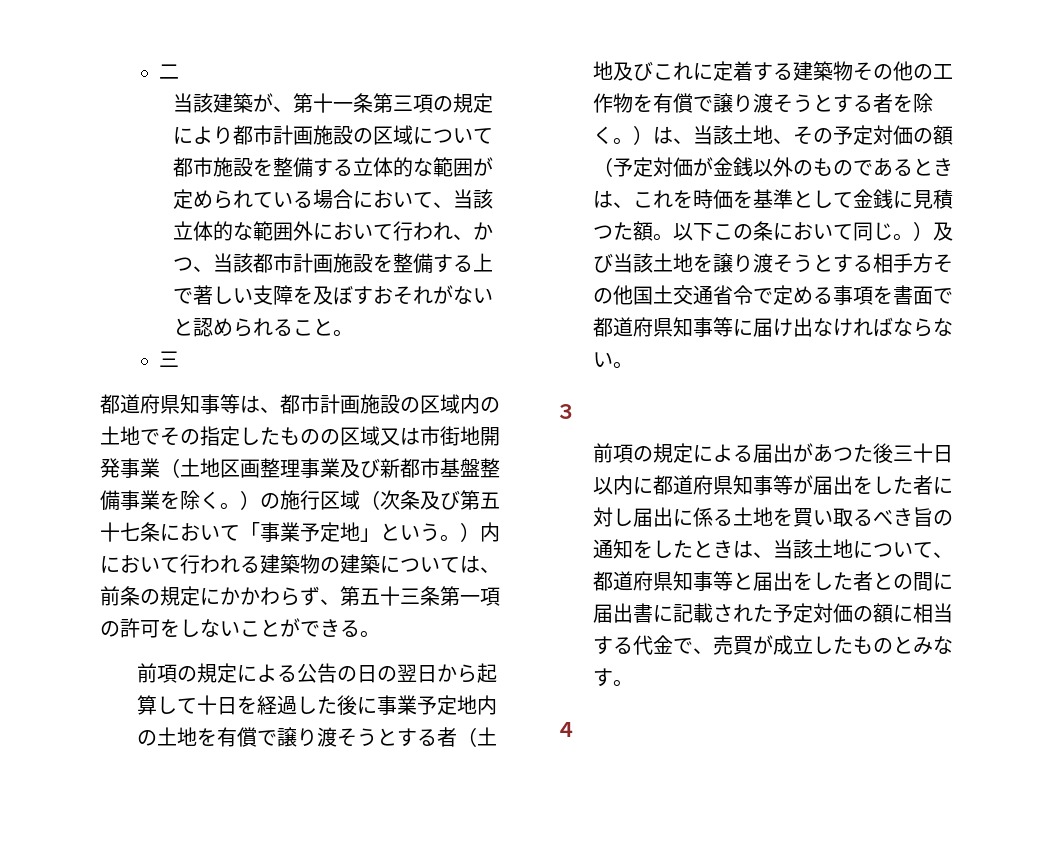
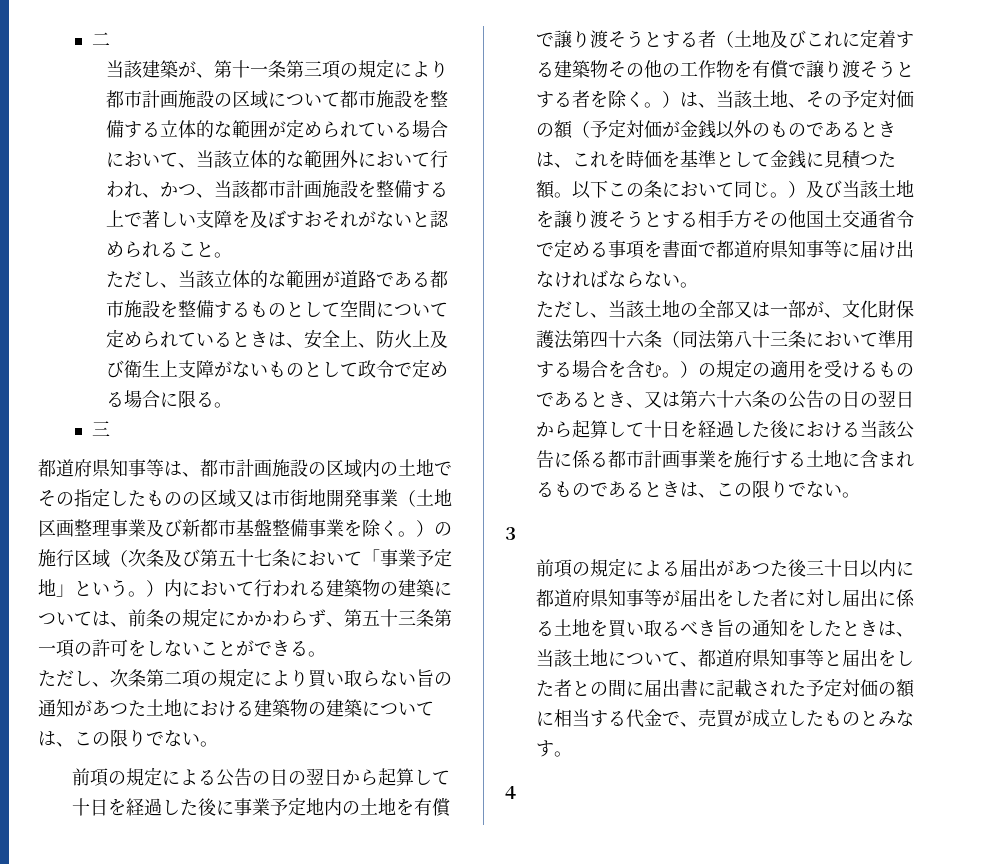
(354, 333) none -> [105,270,448,289] [105,300,448,318] [105,329,448,349] [105,359,448,378] [105,390,232,408] // ただし、当該立体的な範囲が道路である都市施設を整備するものとして空間について定められているときは、安全上、防火上及び衛生上支障がないものとして政令で定める場合に限る。
(380, 634) none -> [38,668,452,688] [38,699,434,717] [38,729,218,747] // ただし、次条第二項の規定により買い取らない旨の通知があつた土地における建築物の建築については、この限りでない。
(633, 365) none -> [535,300,914,319] [535,330,914,349] [535,359,914,378] [535,390,914,409] [535,420,914,439] [535,450,914,468] [535,480,860,498] // ただし、当該土地の全部又は一部が、文化財保護法第四十六条（同法第八十三条において準用する場合を含む。）の規定の適用を受けるものであるとき、又は第六十六条の公告の日の翌日から起算して十日を経過した後における当該公告に係る都市計画事業を施行する土地に含まれるものであるときは、この限りでない。

